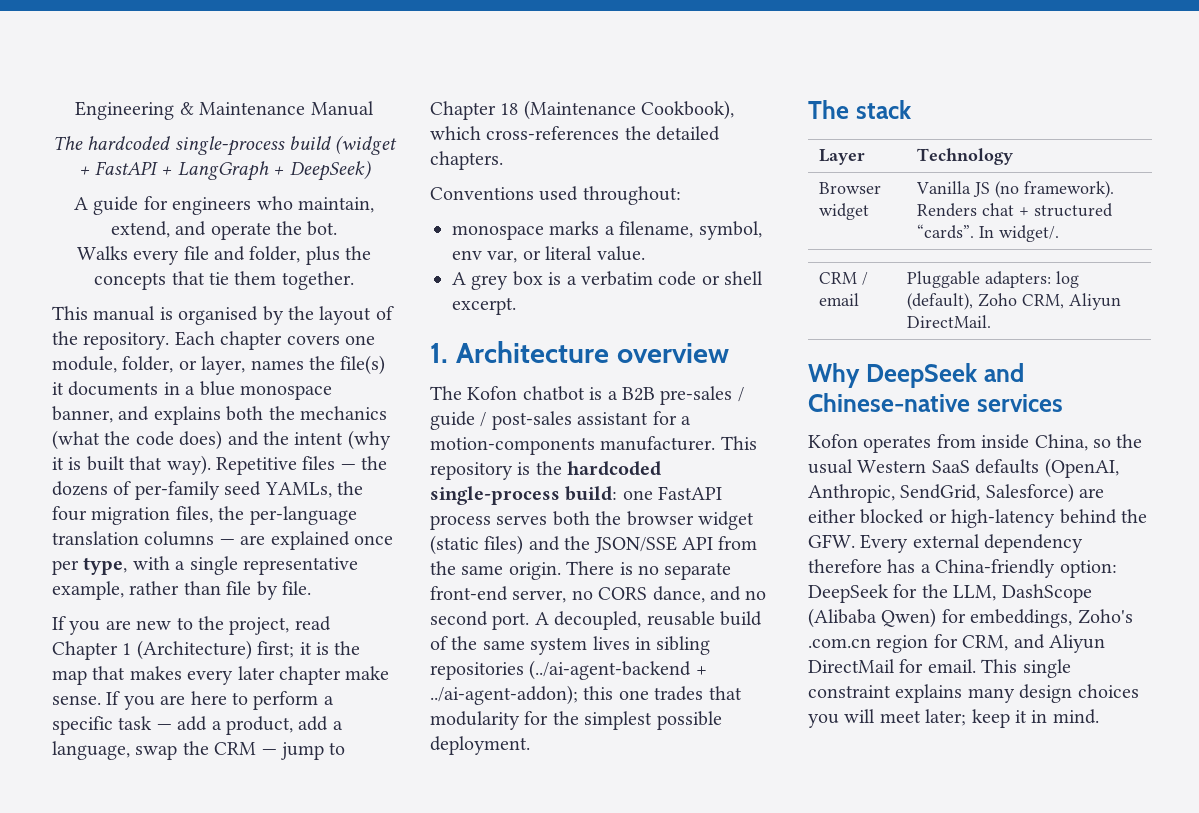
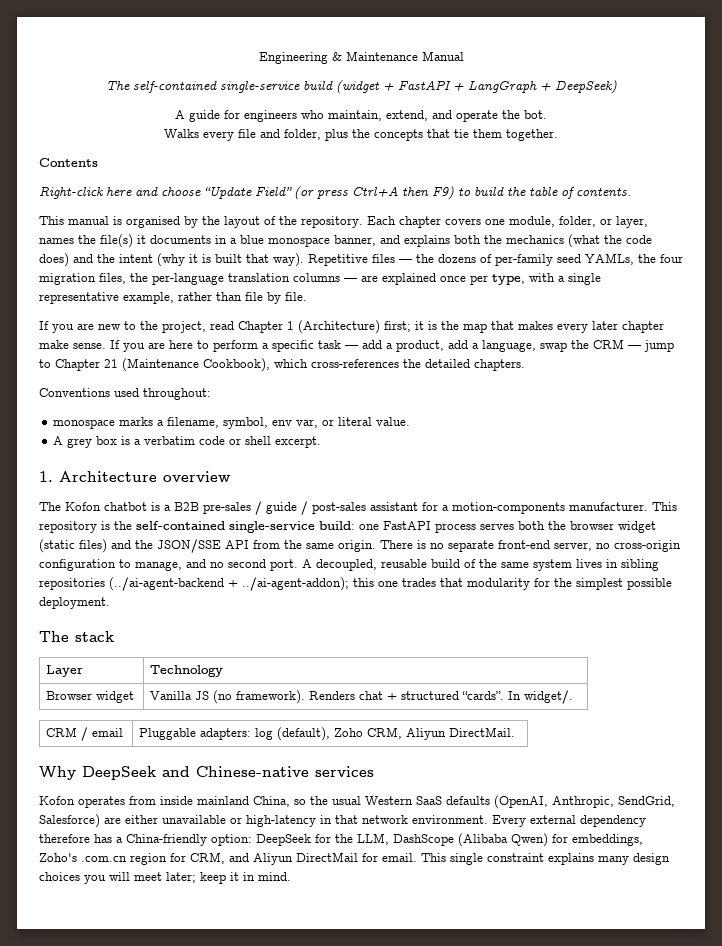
[87,136,285,156] hardcoded single-process -> [132,81,300,93] self-contained single-service
(354, 280) none -> [39,158,98,167] [39,186,631,200] // Contents // Right-click here and choose “Update Field” (or press Ctrl+A then F9) to build the table of contents.
[500,103,519,115] 18 -> [104,359,118,368] 21
[567,461,662,476] [430,486,560,505] hardcoded single-process -> [136,521,315,533] self-contained single-service
[598,586,705,603] CORS dance, -> [614,540,681,552] [39,559,182,571] cross-origin configuration to manage,
(1030, 441) none -> [197,796,249,805] mainland
[860,509,925,524] blocked -> [162,815,226,824] unavailable
[1059,509,1147,524] [808,534,855,548] behind the GFW. -> [320,815,488,824] in that network environment.

